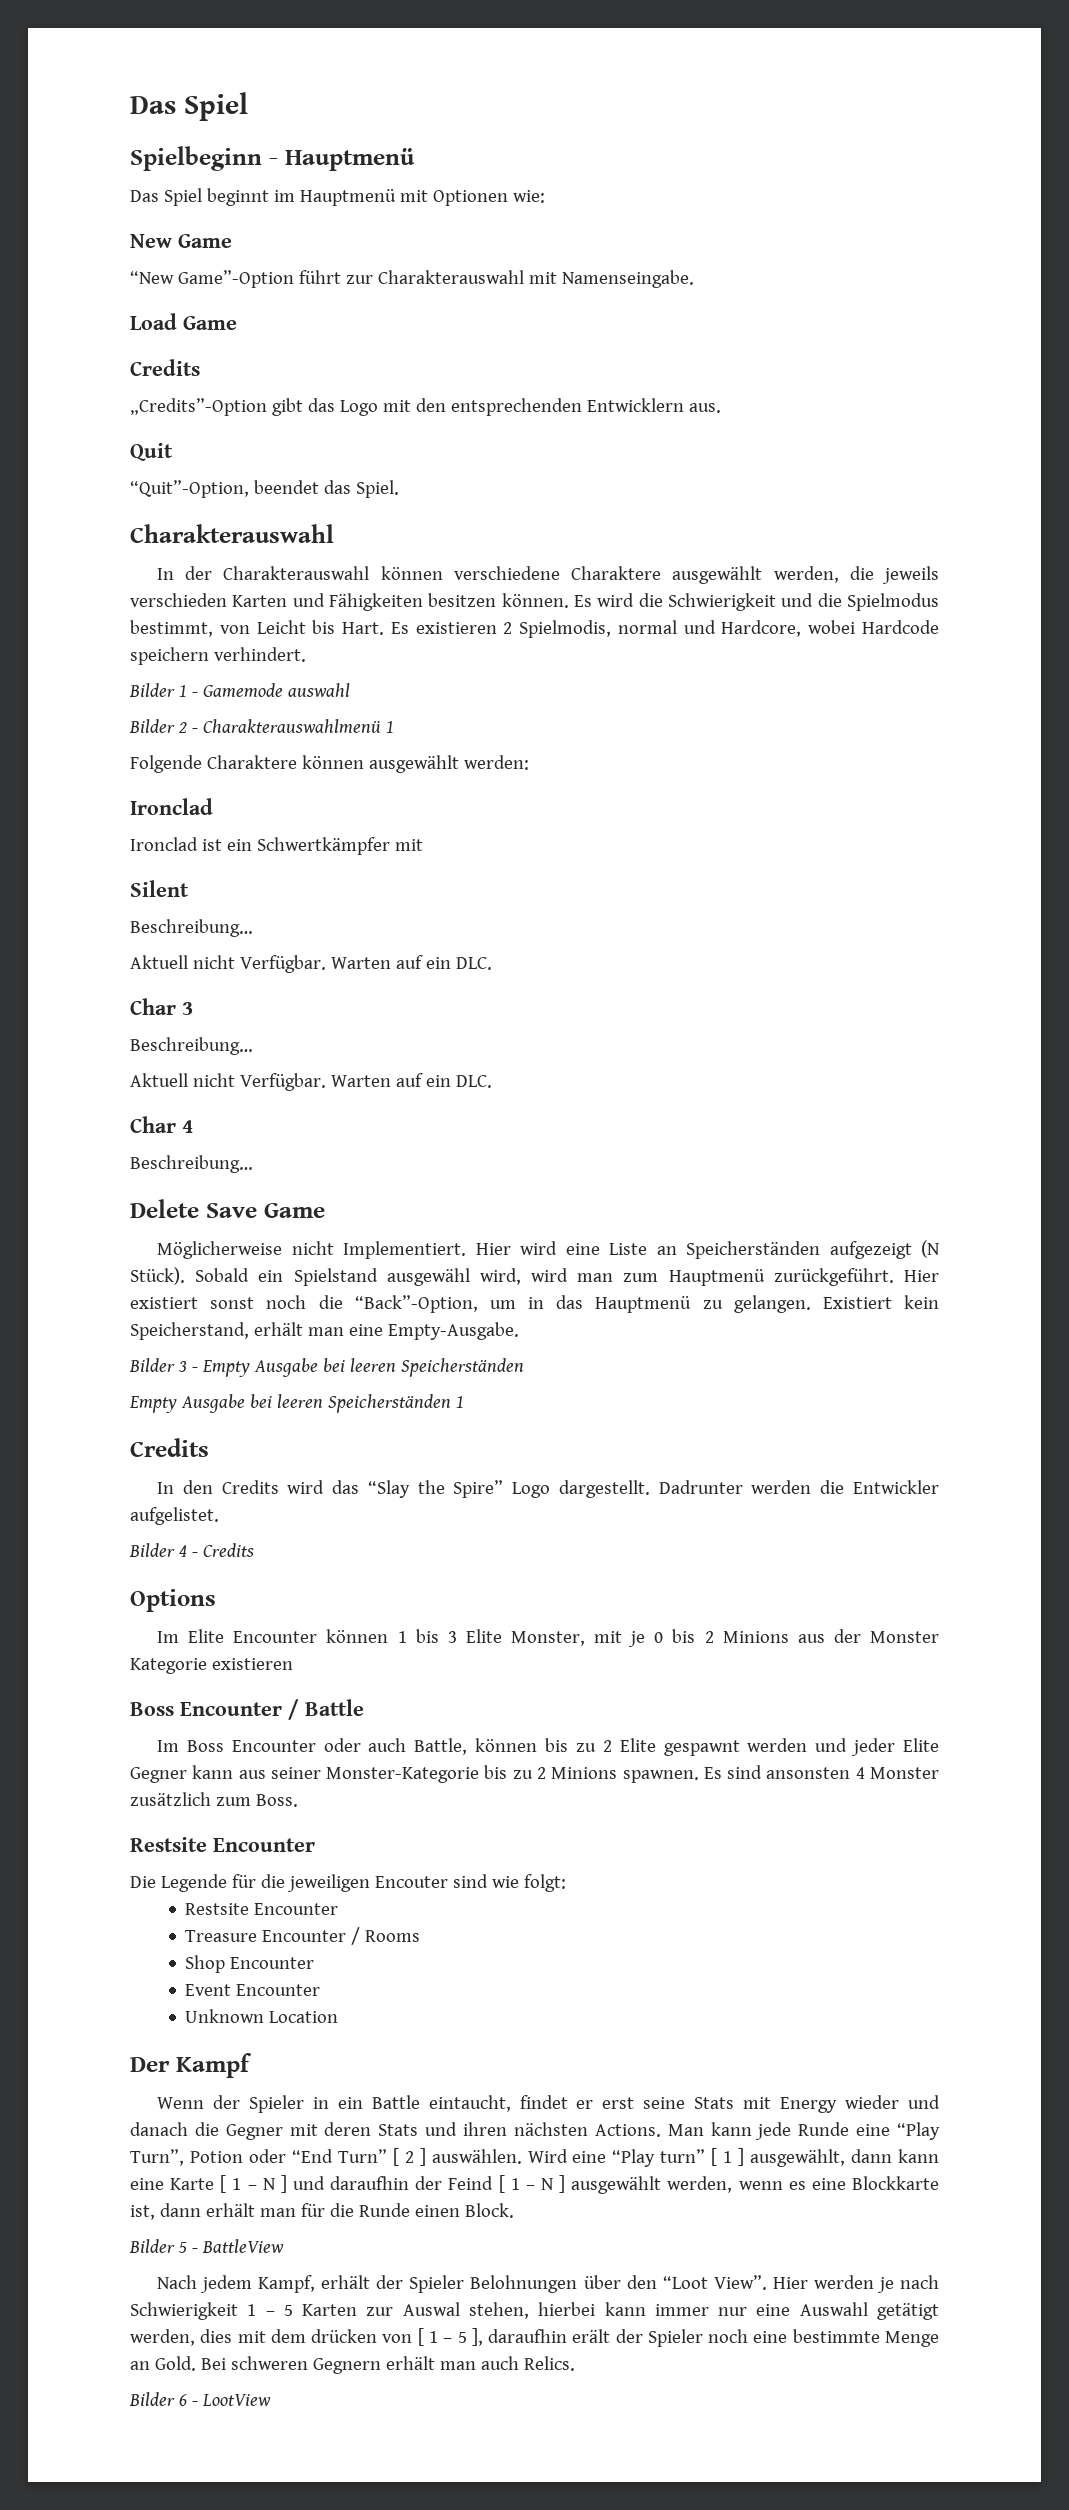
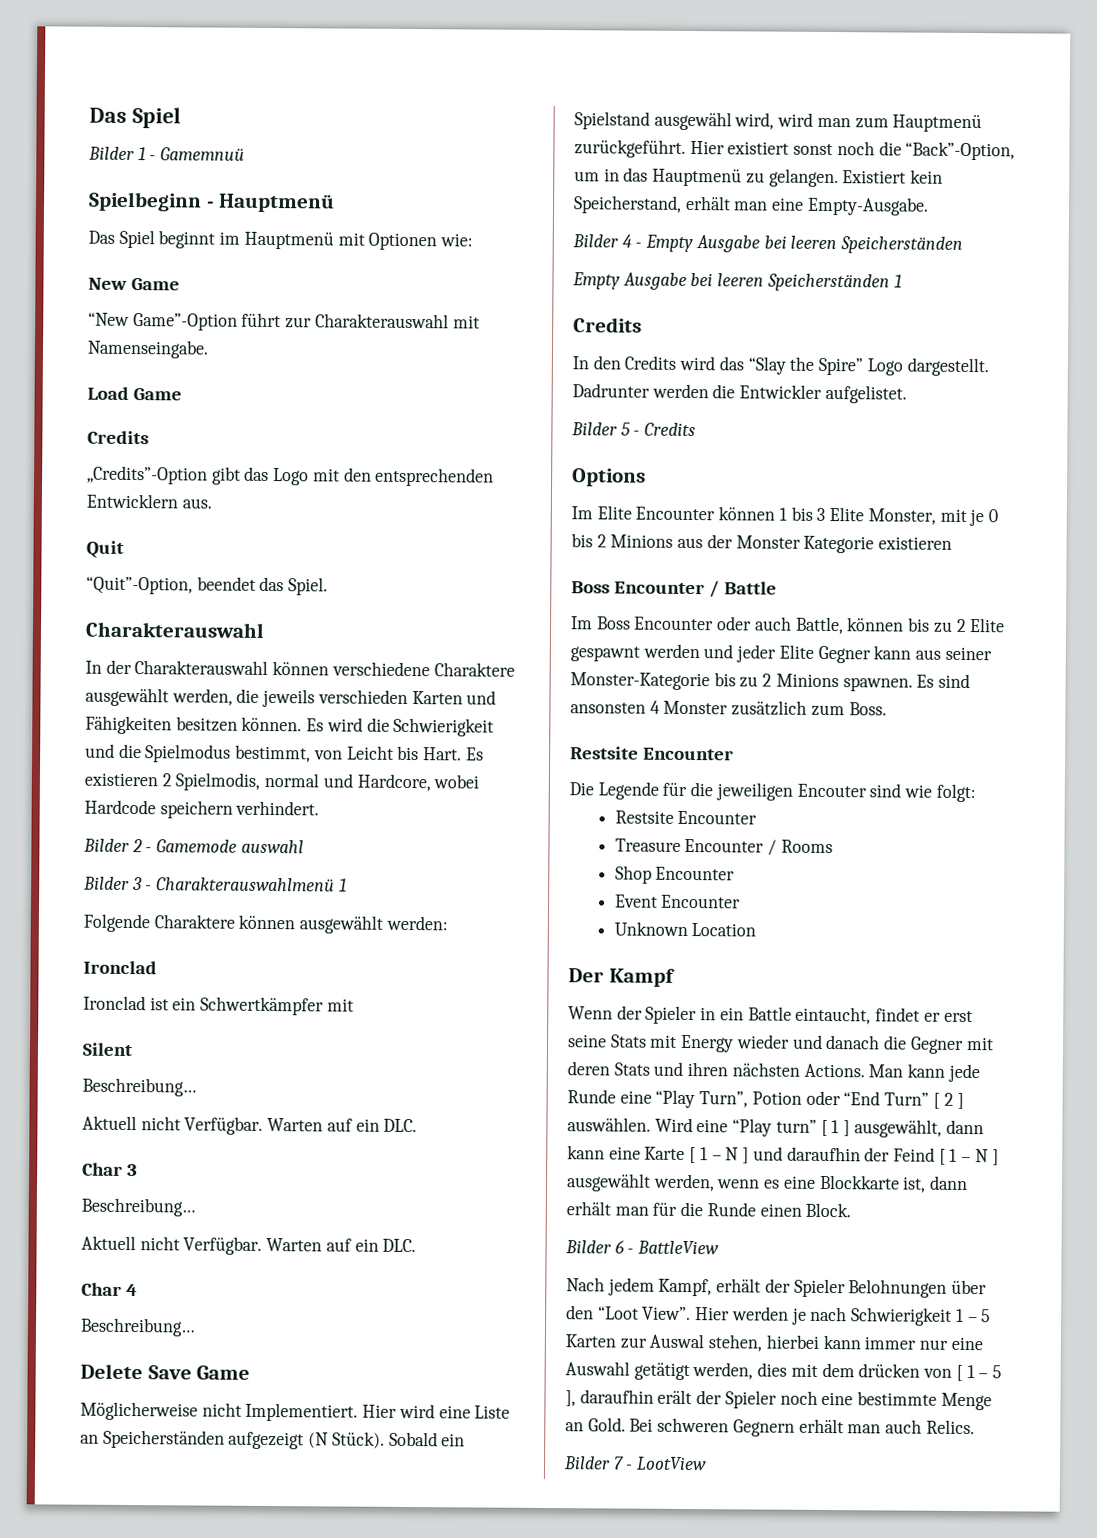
[130,92,248,121] Das Spiel -> [89,107,181,129] [88,146,246,161] Das Spiel // Bilder 1 - Gamemnuü
[178,685,187,697] 1 -> [131,839,143,853] 2
[177,722,187,733] 2 -> [131,877,143,891] 3
[177,1361,187,1372] 3 -> [621,234,632,248] 4
[178,1545,187,1557] 4 -> [620,422,631,436] 5
[177,2242,187,2253] 5 -> [614,1240,624,1254] 6
[178,2394,187,2406] 6 -> [612,1456,624,1470] 7

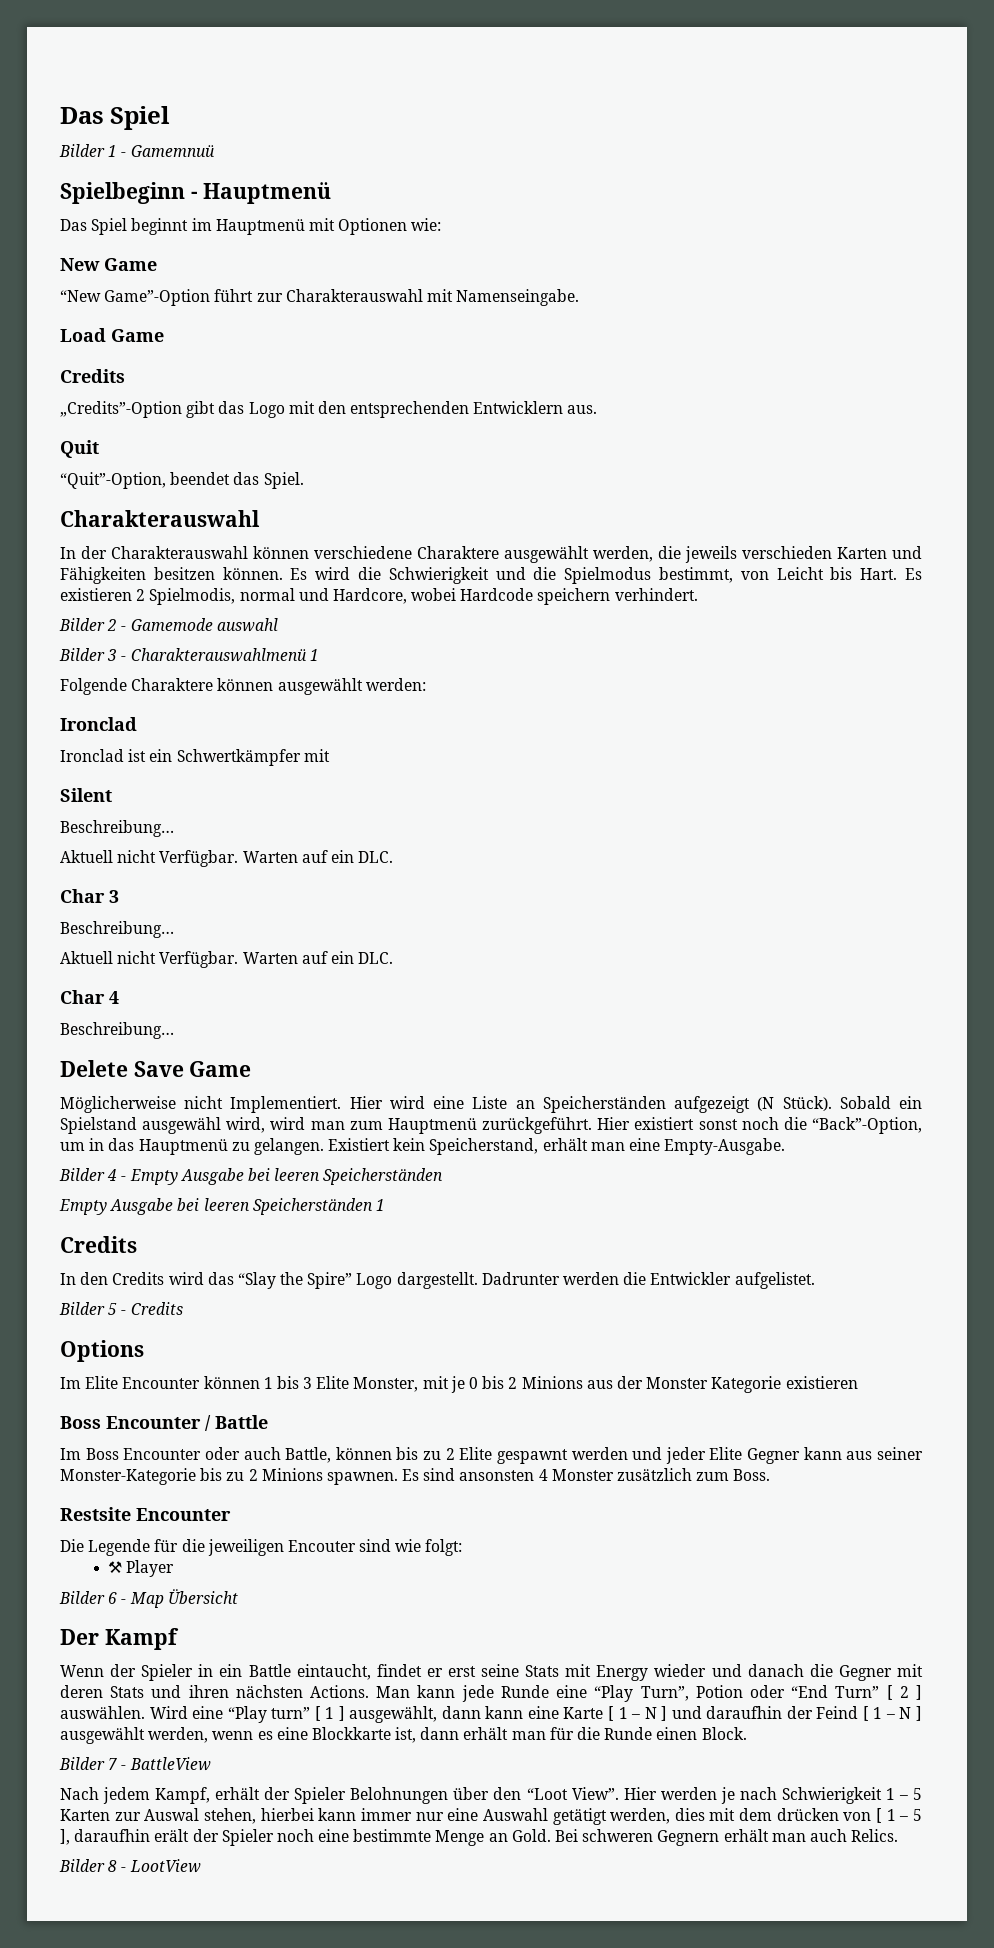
[614,810,758,825] [614,838,833,856] [614,865,736,884] [614,894,742,909] [613,921,757,937] Restsite Encounter // Treasure Encounter / Rooms // Shop Encounter // Event Encounter // Unknown Location -> [107,1560,175,1577] [59,1589,238,1608] ⚒ Player // Bilder 6 - Map Übersicht
[614,1240,624,1254] 6 -> [108,1758,118,1770] 7
[612,1456,624,1470] 7 -> [108,1860,118,1872] 8

